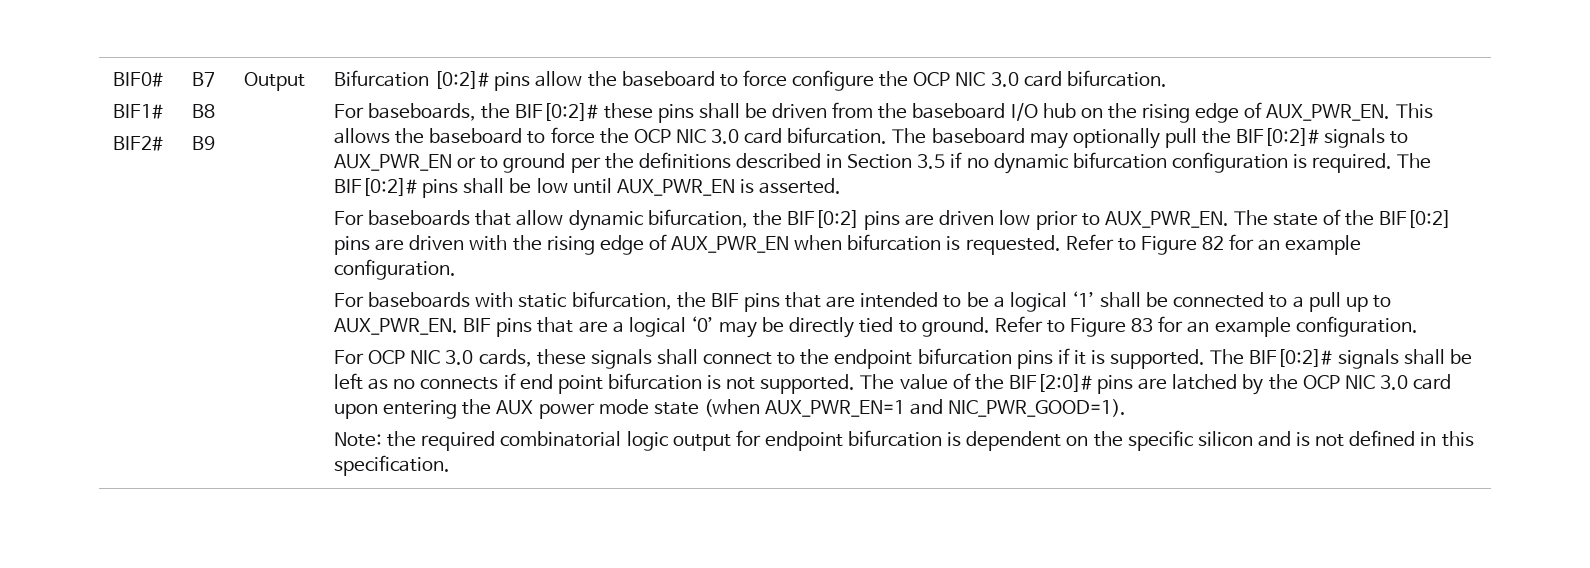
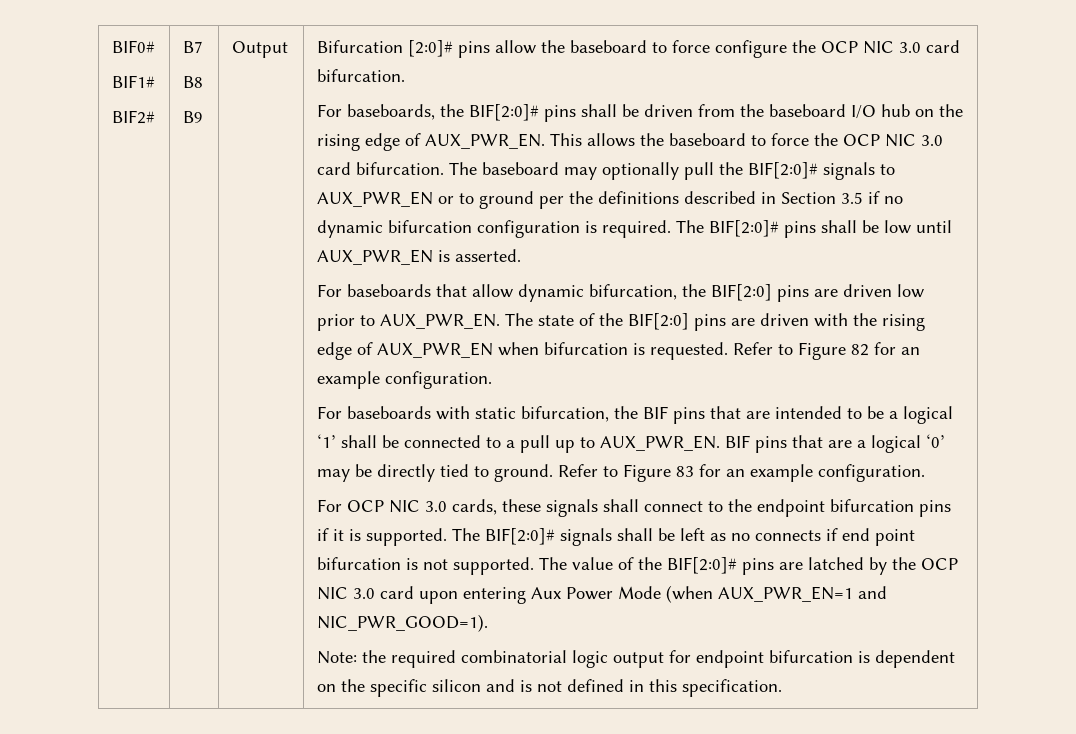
[434,71,490,89] [0:2]# -> [407,40,453,57] [2:0]#
[515,103,653,121] BIF[0:2]# these -> [468,104,539,121] BIF[2:0]#
[1236,128,1320,146] BIF[0:2]# -> [747,162,818,179] BIF[2:0]#
[334,178,418,196] BIF[0:2]# -> [708,220,779,237] BIF[2:0]#
[786,210,859,228] BIF[0:2] -> [710,284,772,301] BIF[2:0]
[1379,210,1452,228] BIF[0:2] -> [627,313,689,330] BIF[2:0]
[1249,349,1333,367] BIF[0:2]# -> [484,528,555,545] BIF[2:0]#
[462,399,699,419] the AUX power mode state -> [530,586,661,600] Aux Power Mode

